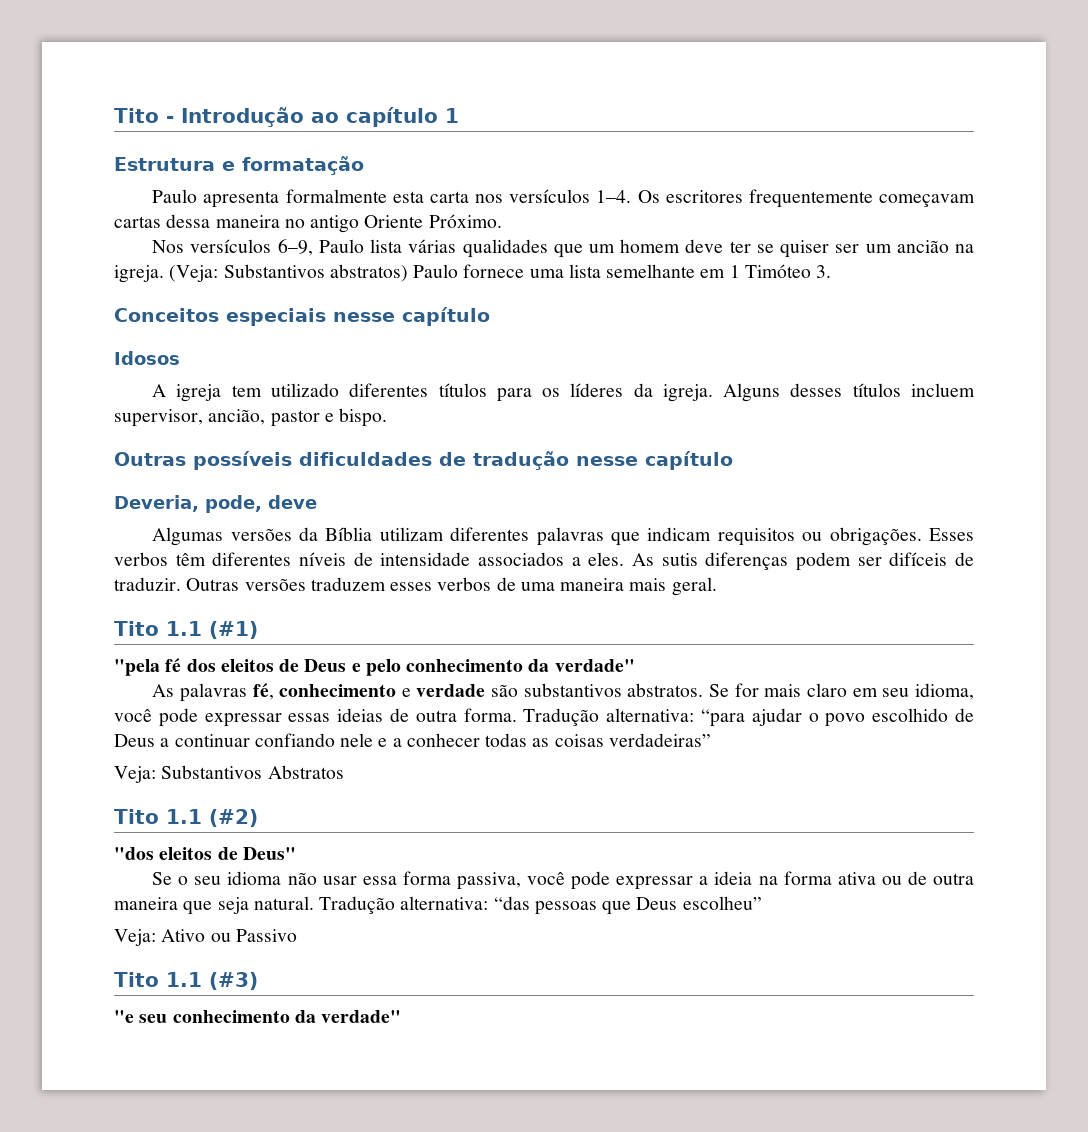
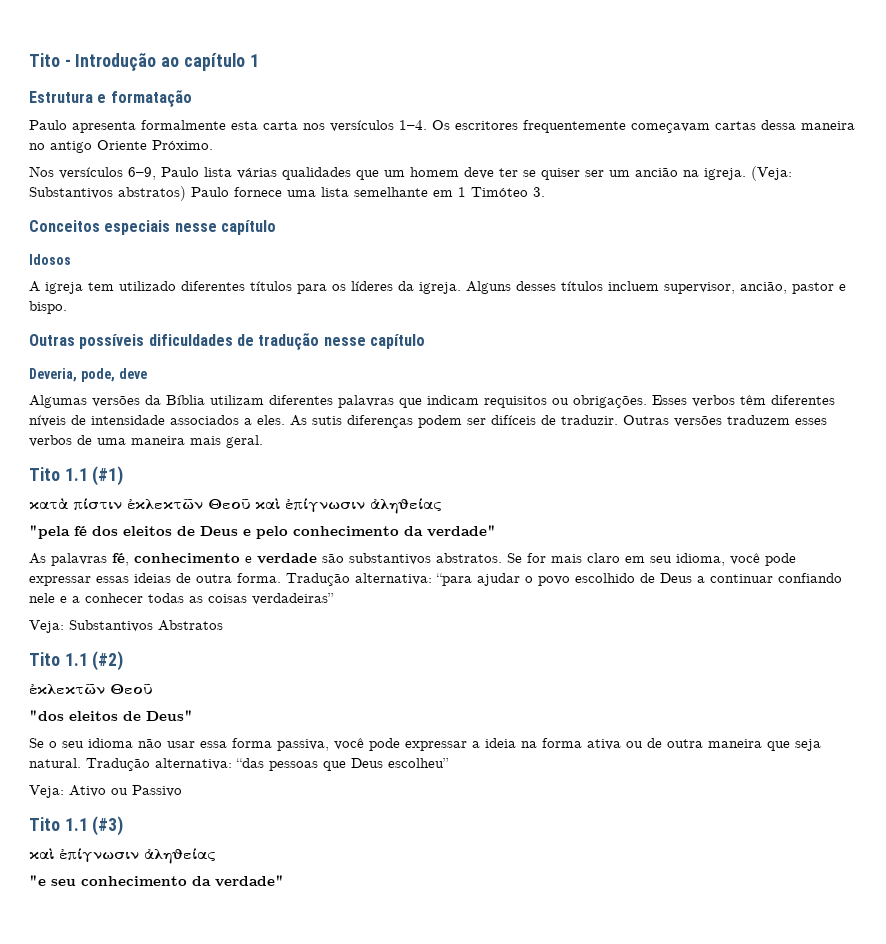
(258, 630) none -> [29,498,442,514] // κατὰ πίστιν ἐκλεκτῶν Θεοῦ καὶ ἐπίγνωσιν ἀληθείας
(258, 818) none -> [29,683,152,694] // ἐκλεκτῶν Θεοῦ
(258, 981) none -> [29,848,216,864] // καὶ ἐπίγνωσιν ἀληθείας

